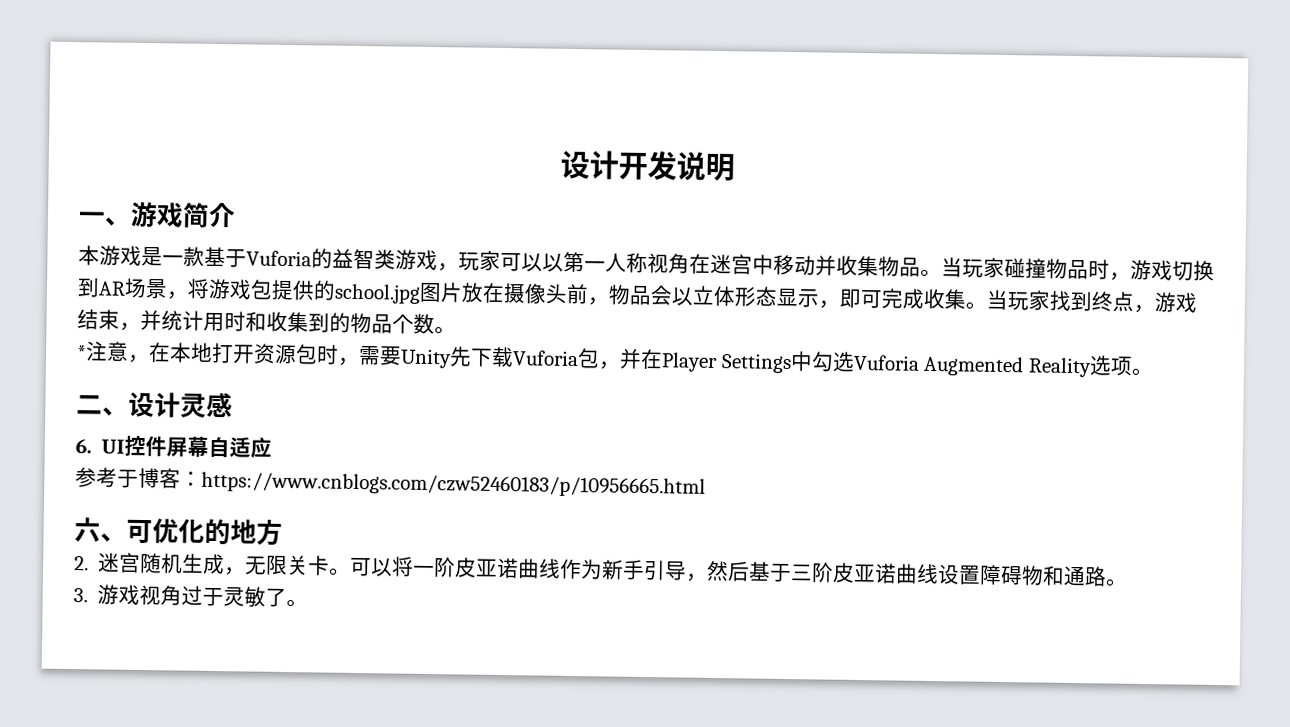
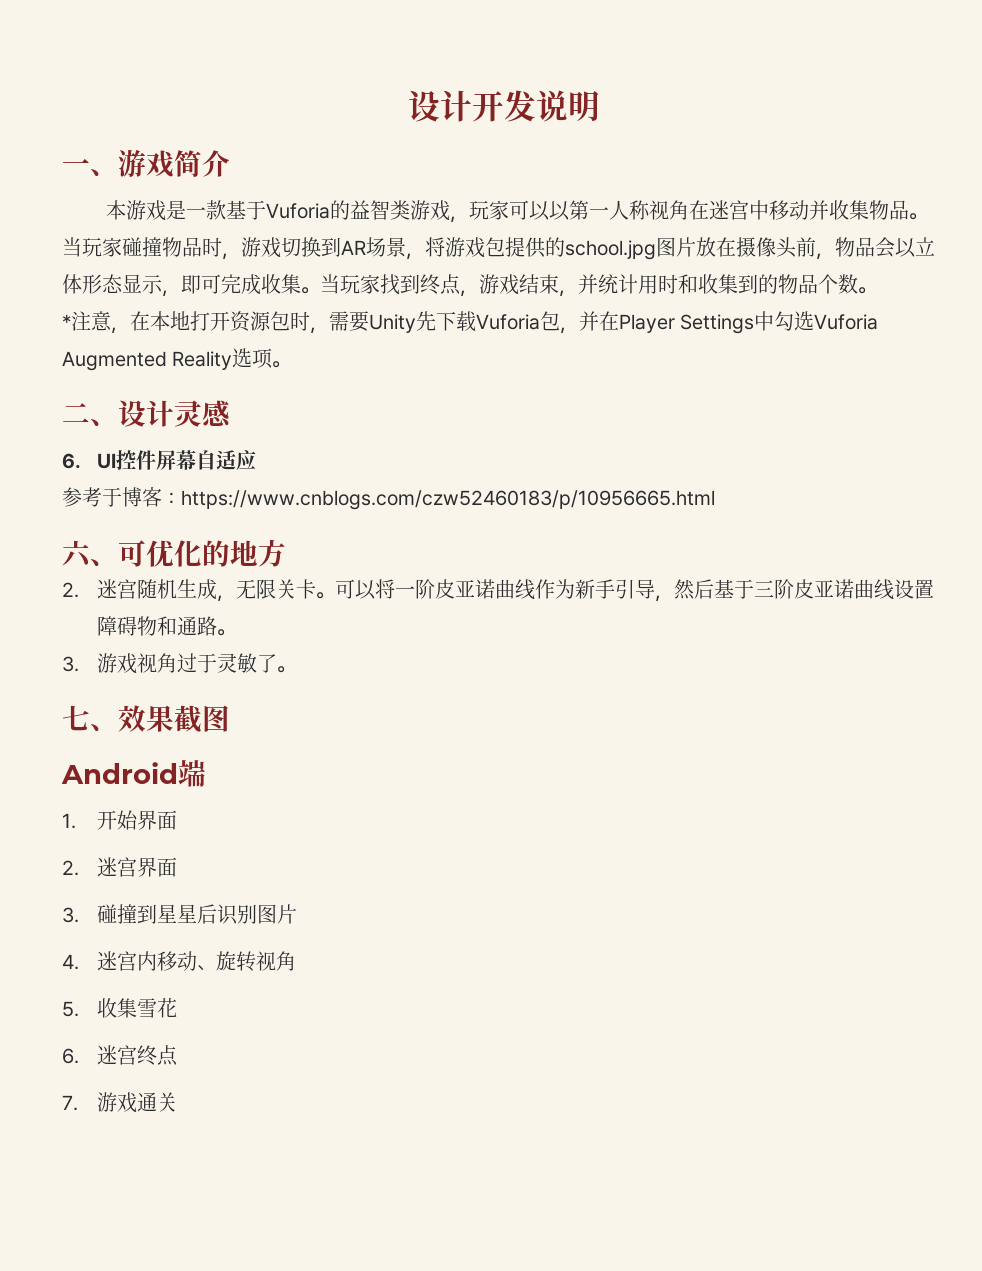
(309, 603) none -> [62,705,230,733] [61,760,206,787] [62,810,178,830] [62,857,178,877] [62,904,298,925] [62,951,297,972] [62,998,178,1018] [62,1045,179,1066] [62,1092,178,1113] // 七、效果截图 // Android端 // 1.开始界面 // 2.迷宫界面 // 3.碰撞到星星后识别图片 // 4.迷宫内移动、旋转视角 // 5.收集雪花 // 6.迷宫终点 // 7.游戏通关

